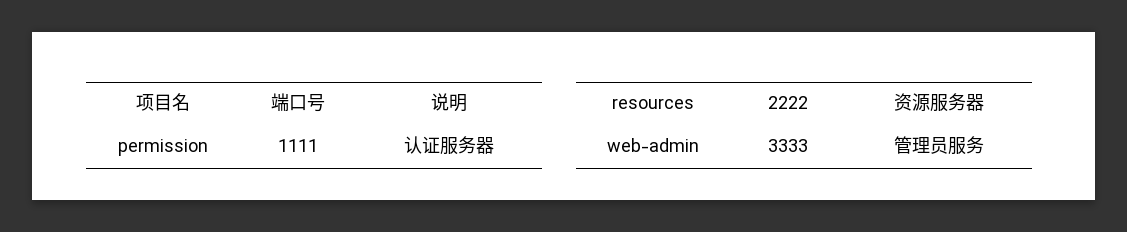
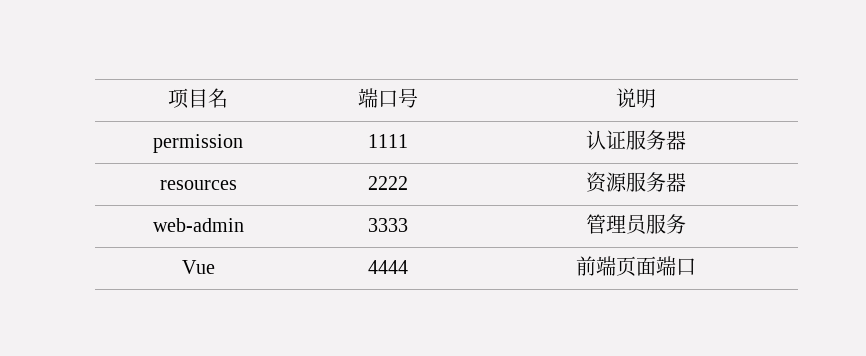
(984, 145) none -> [181,260,215,274] [367,260,408,274] [576,256,696,276] // Vue | 4444 | 前端页面端口

